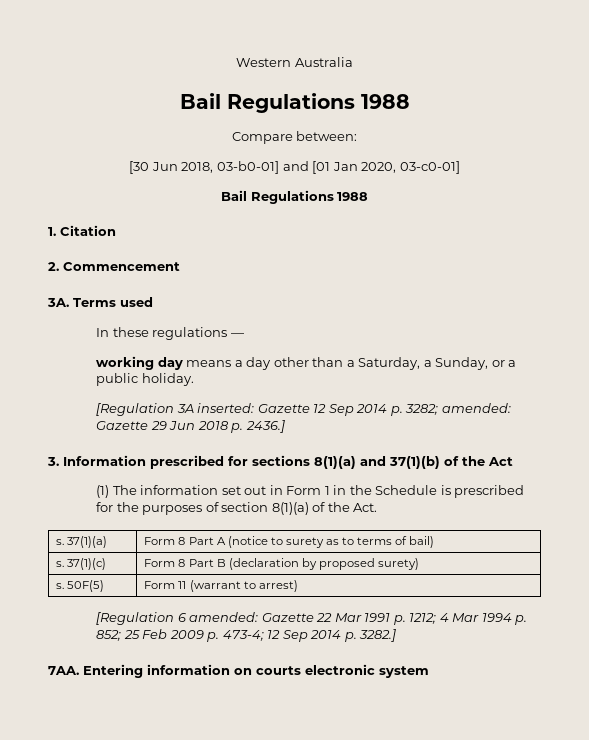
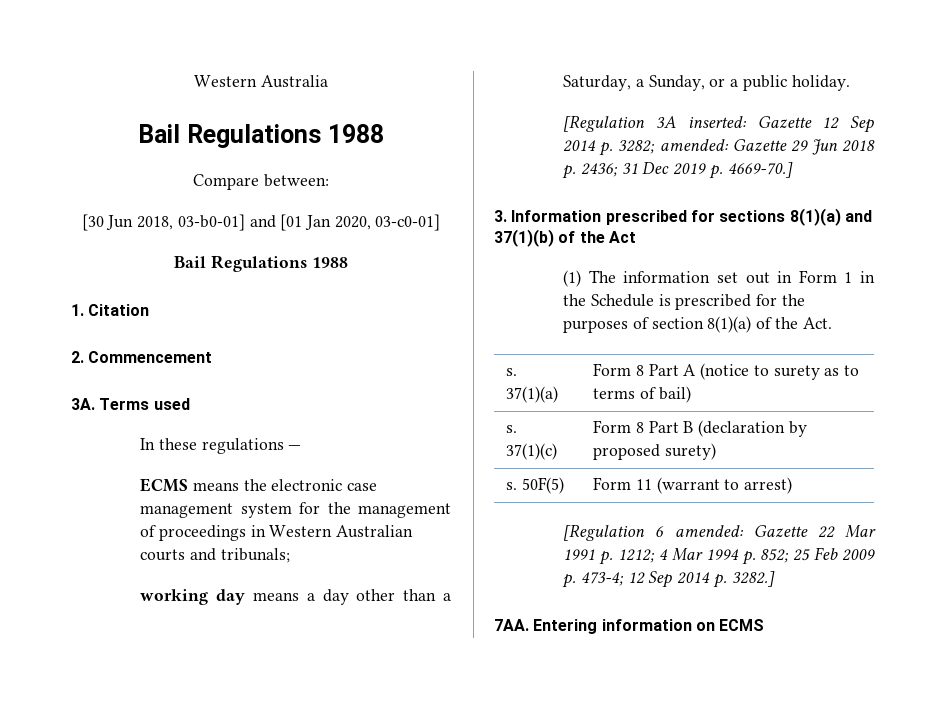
(244, 335) none -> [140,478,378,492] [140,502,452,518] [140,525,414,541] [140,548,290,563] // ECMS means the electronic case management system for the management of proceedings in Western Australian courts and tribunals;
[245,420,285,433] 2436.] -> [580,162,793,179] 2436; 31 Dec 2019 p. 4669-70.]
[256,664,429,678] courts electronic system -> [719,619,765,631] ECMS

